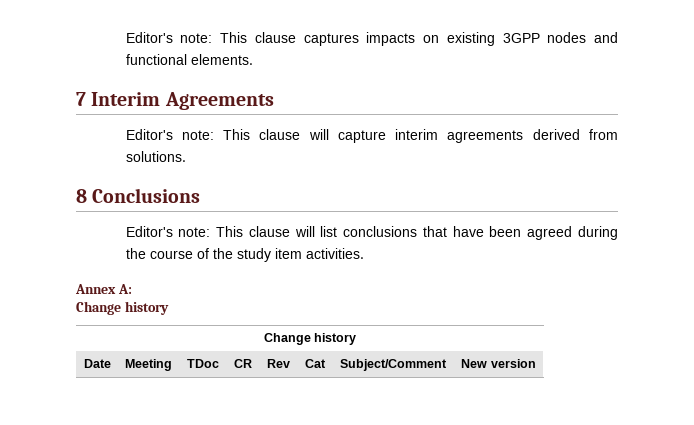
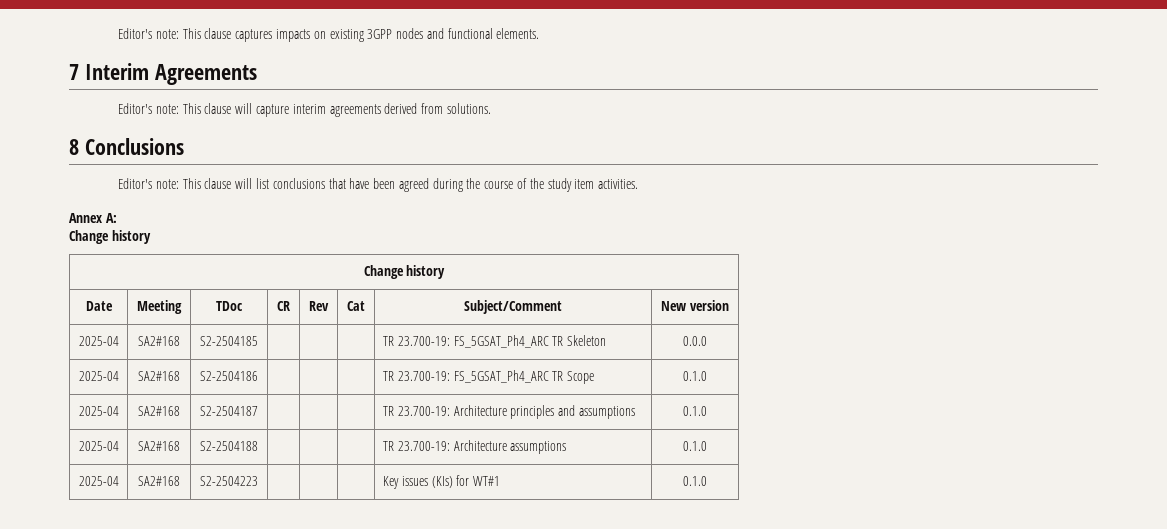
(536, 363) none -> [78,336,119,346] [138,336,180,346] [200,336,258,346] [382,335,607,348] [683,336,707,346] [78,371,119,381] [138,371,180,381] [200,371,258,381] [382,370,595,384] [683,371,707,381] [78,406,119,416] [138,406,180,416] [200,406,258,416] [382,405,635,419] [683,406,707,416] [78,441,119,451] [138,441,180,451] [200,441,258,451] [382,440,567,454] [683,441,707,451] [78,476,119,486] [138,476,180,486] [200,476,258,486] [382,475,501,489] [683,476,707,486] // 2025-04 | SA2#168 | S2-2504185 | | | | TR 23.700-19: FS_5GSAT_Ph4_ARC TR Skeleton | 0.0.0 // 2025-04 | SA2#168 | S2-2504186 | | | | TR 23.700-19: FS_5GSAT_Ph4_ARC TR Scope | 0.1.0 // 2025-04 | SA2#168 | S2-2504187 | | | | TR 23.700-19: Architecture principles and assumptions | 0.1.0 // 2025-04 | SA2#168 | S2-2504188 | | | | TR 23.700-19: Architecture assumptions | 0.1.0 // 2025-04 | SA2#168 | S2-2504223 | | | | Key issues (KIs) for WT#1 | 0.1.0

